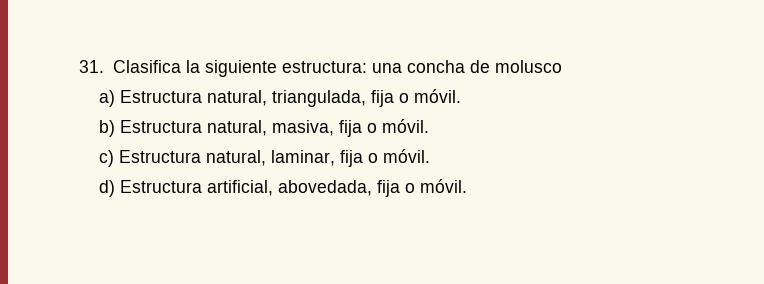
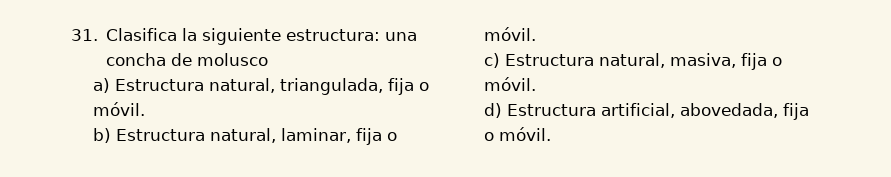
[272,120,335,136] masiva, -> [280,128,351,143] laminar,
[271,150,336,166] laminar, -> [669,53,736,68] masiva,

